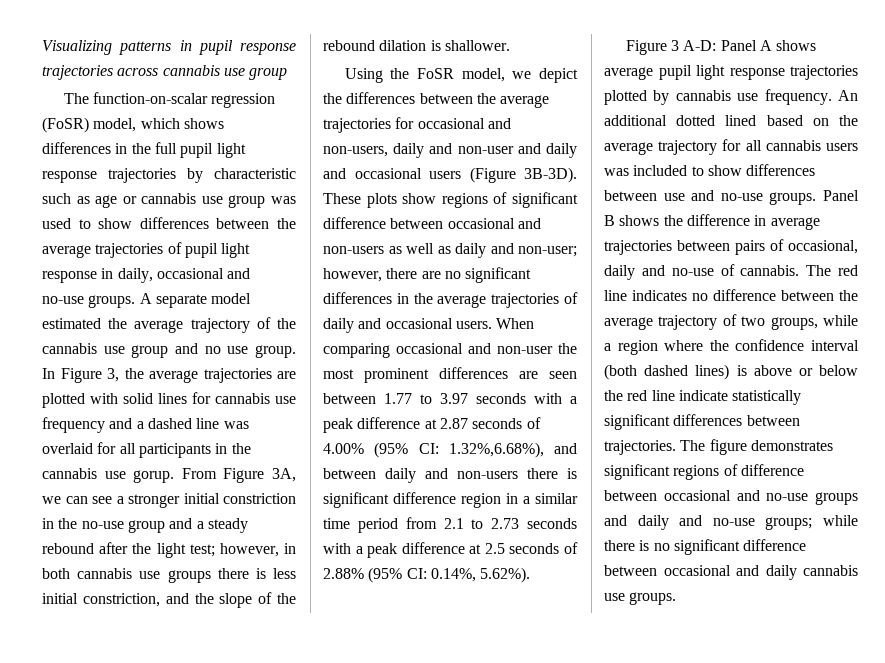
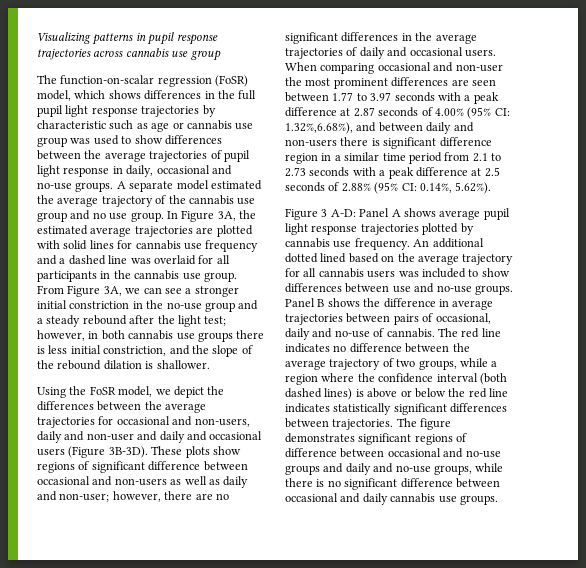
[107,368,144,382] 3, the -> [217,210,256,221] [37,225,88,235] 3A, the estimated
[133,470,175,483] gorup. -> [203,272,237,282] group.
[678,390,728,401] indicate -> [285,403,330,413] indicates
[765,517,813,530] groups; -> [433,465,472,475] groups,

